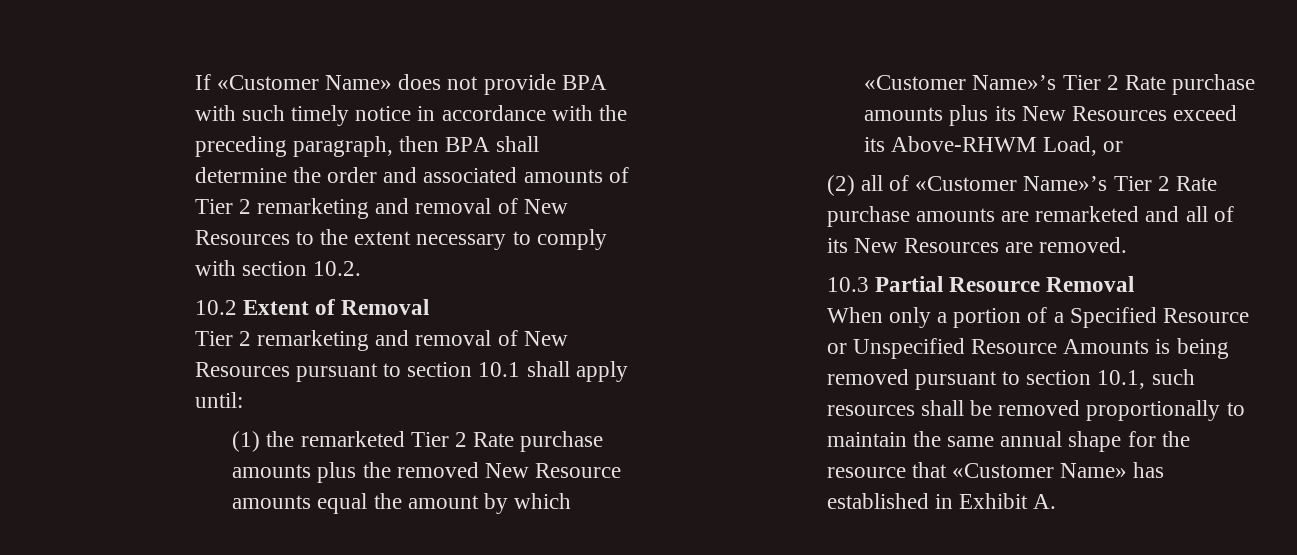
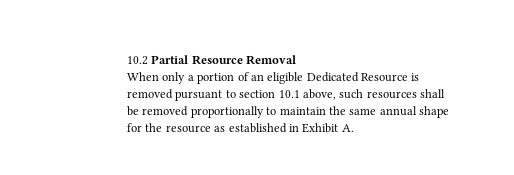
[194,74,607,95] [194,105,628,126] [194,136,540,157] [194,167,629,183] [194,198,568,219] [194,229,607,250] [194,260,361,276] [194,299,430,315] [194,330,568,351] [194,361,628,382] [194,392,243,408] [232,431,604,452] [232,462,622,483] [232,493,572,514] [864,74,1256,95] [864,105,1238,126] [864,136,1123,156] [826,175,1218,196] [826,206,1234,227] [826,237,1128,253] [826,277,869,292] If «Customer Name» does not provide BPA with such timely notice in accordance with the preceding paragraph, then BPA shall determine the order and associated amounts of Tier 2 remarketing and removal of New Resources to the extent necessary to comply with section 10.2. // 10.2 Extent of Removal // Tier 2 remarketing and removal of New Resources pursuant to section 10.1 shall apply until: // (1) the remarketed Tier 2 Rate purchase amounts plus the removed New Resource amounts equal the amount by which «Customer Name»’s Tier 2 Rate purchase amounts plus its New Resources exceed its Above-RHWM Load, or // (2) all of «Customer Name»’s Tier 2 Rate purchase amounts are remarketed and all of its New Resources are removed. // 10.3 -> [127,56,149,65] 10.2
[1053,307,1250,328] [826,338,1229,359] a Specified Resource or Unspecified Resource Amounts is being -> [250,72,420,84] an eligible Dedicated Resource is
[1097,370,1146,389] 10.1, -> [278,89,336,100] 10.1 above,
[911,462,1165,478] that «Customer Name» has -> [214,126,226,132] as

